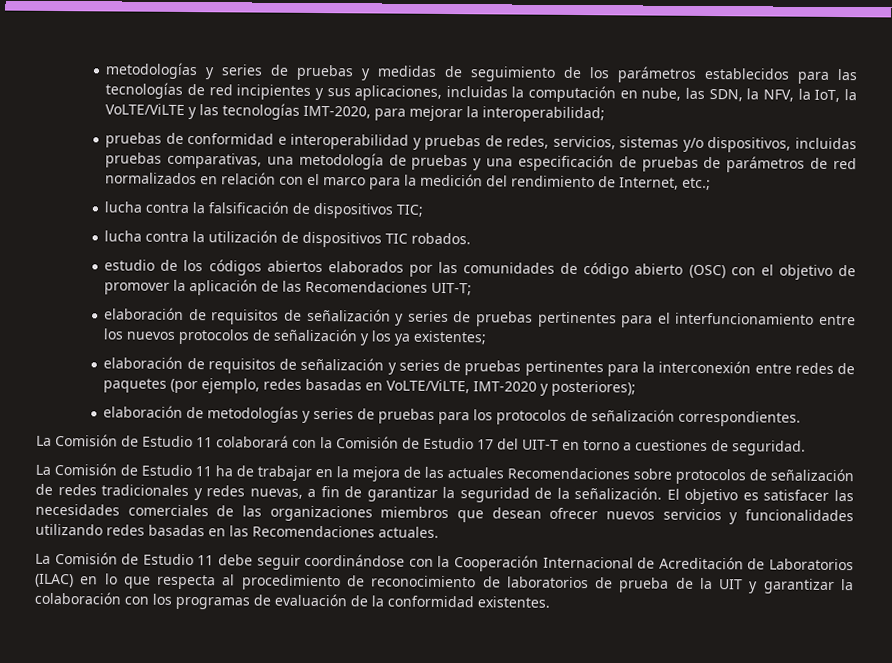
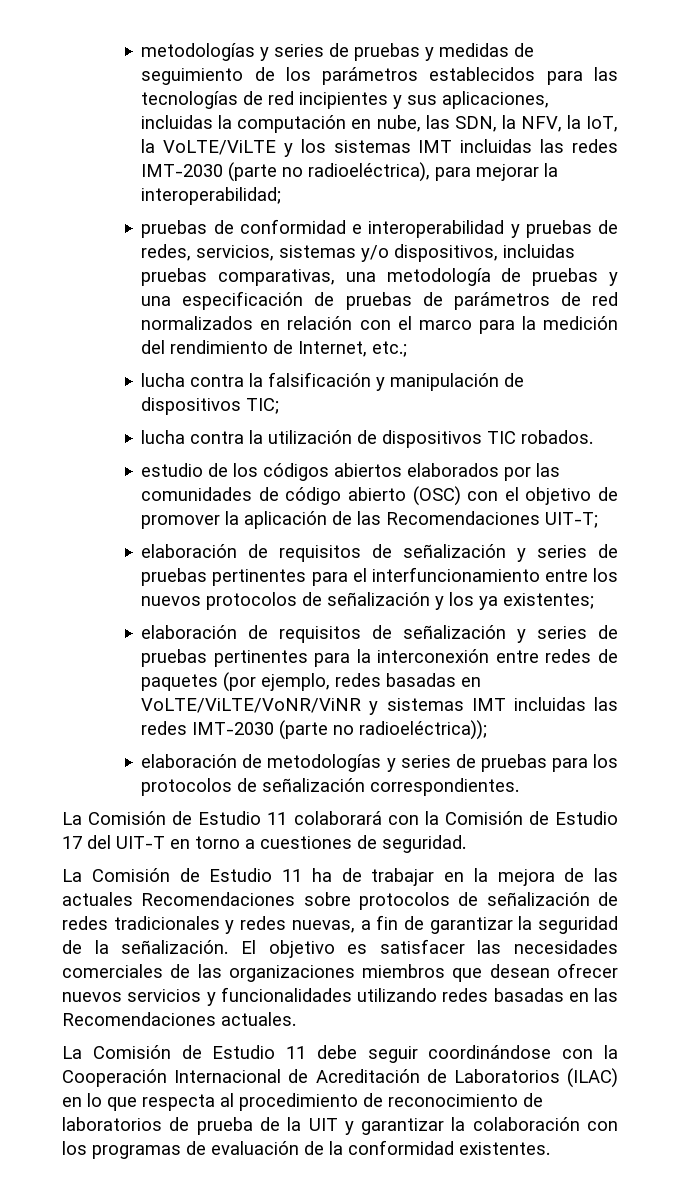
[199,103,372,120] las tecnologías IMT-2020, -> [300,139,618,153] [141,162,431,182] los sistemas IMT incluidas las redes IMT-2030 (parte no radioeléctrica),
(290, 207) none -> [376,373,500,391] y manipulación
[386,379,637,397] VoLTE/ViLTE, IMT-2020 y posteriores); -> [141,697,618,715] [141,720,488,740] VoLTE/ViLTE/VoNR/ViNR y sistemas IMT incluidas las redes IMT-2030 (parte no radioeléctrica));

